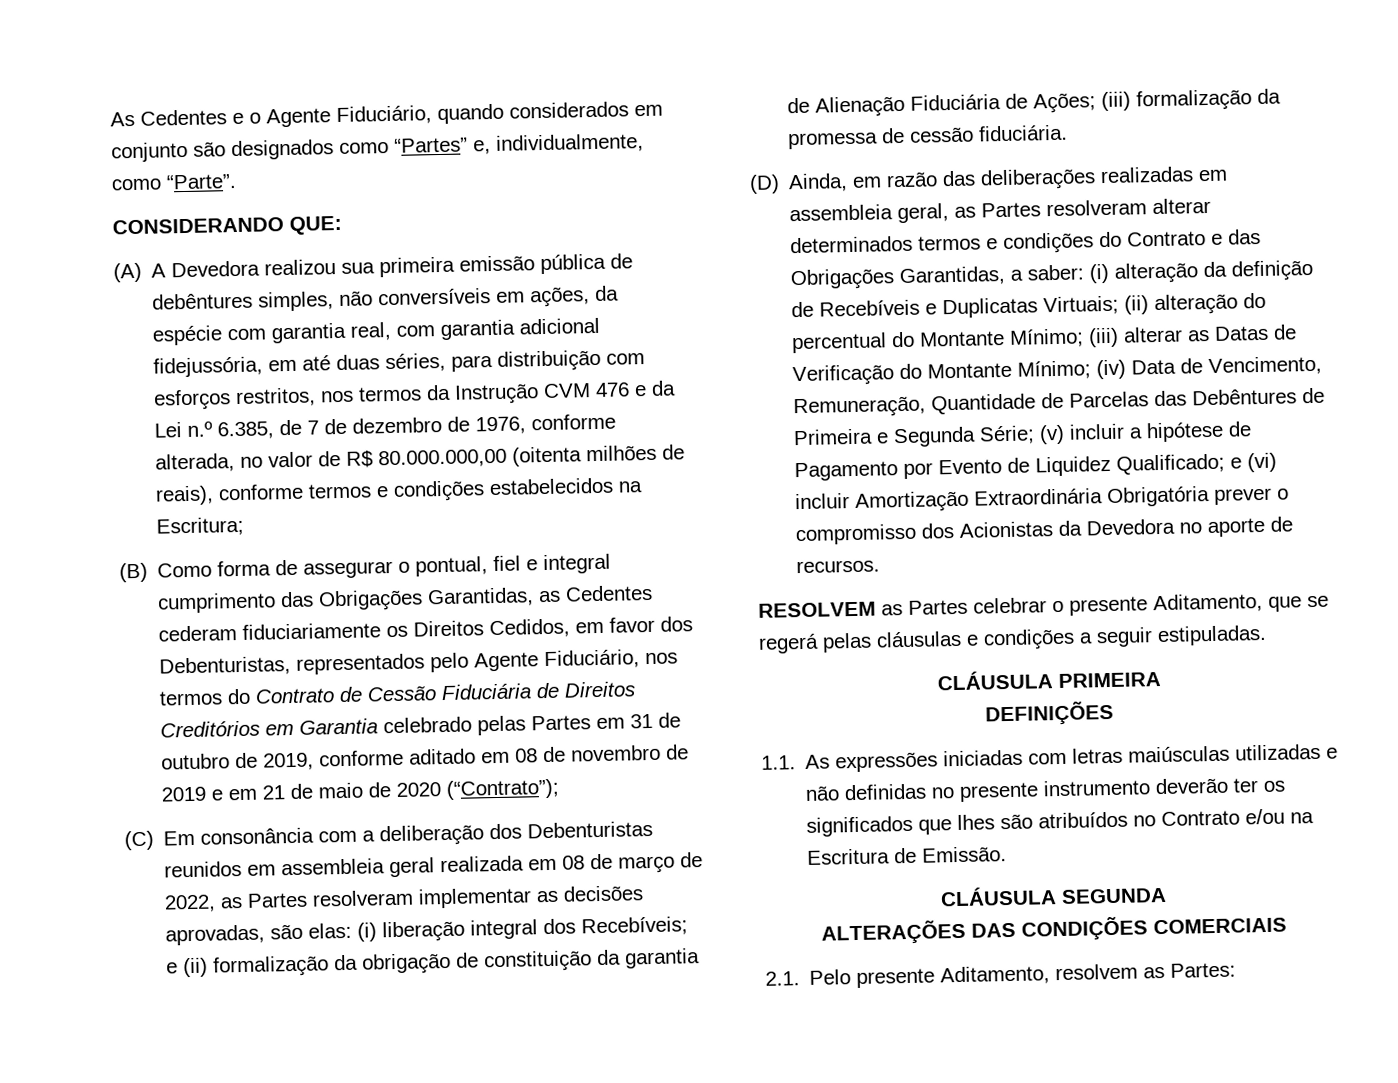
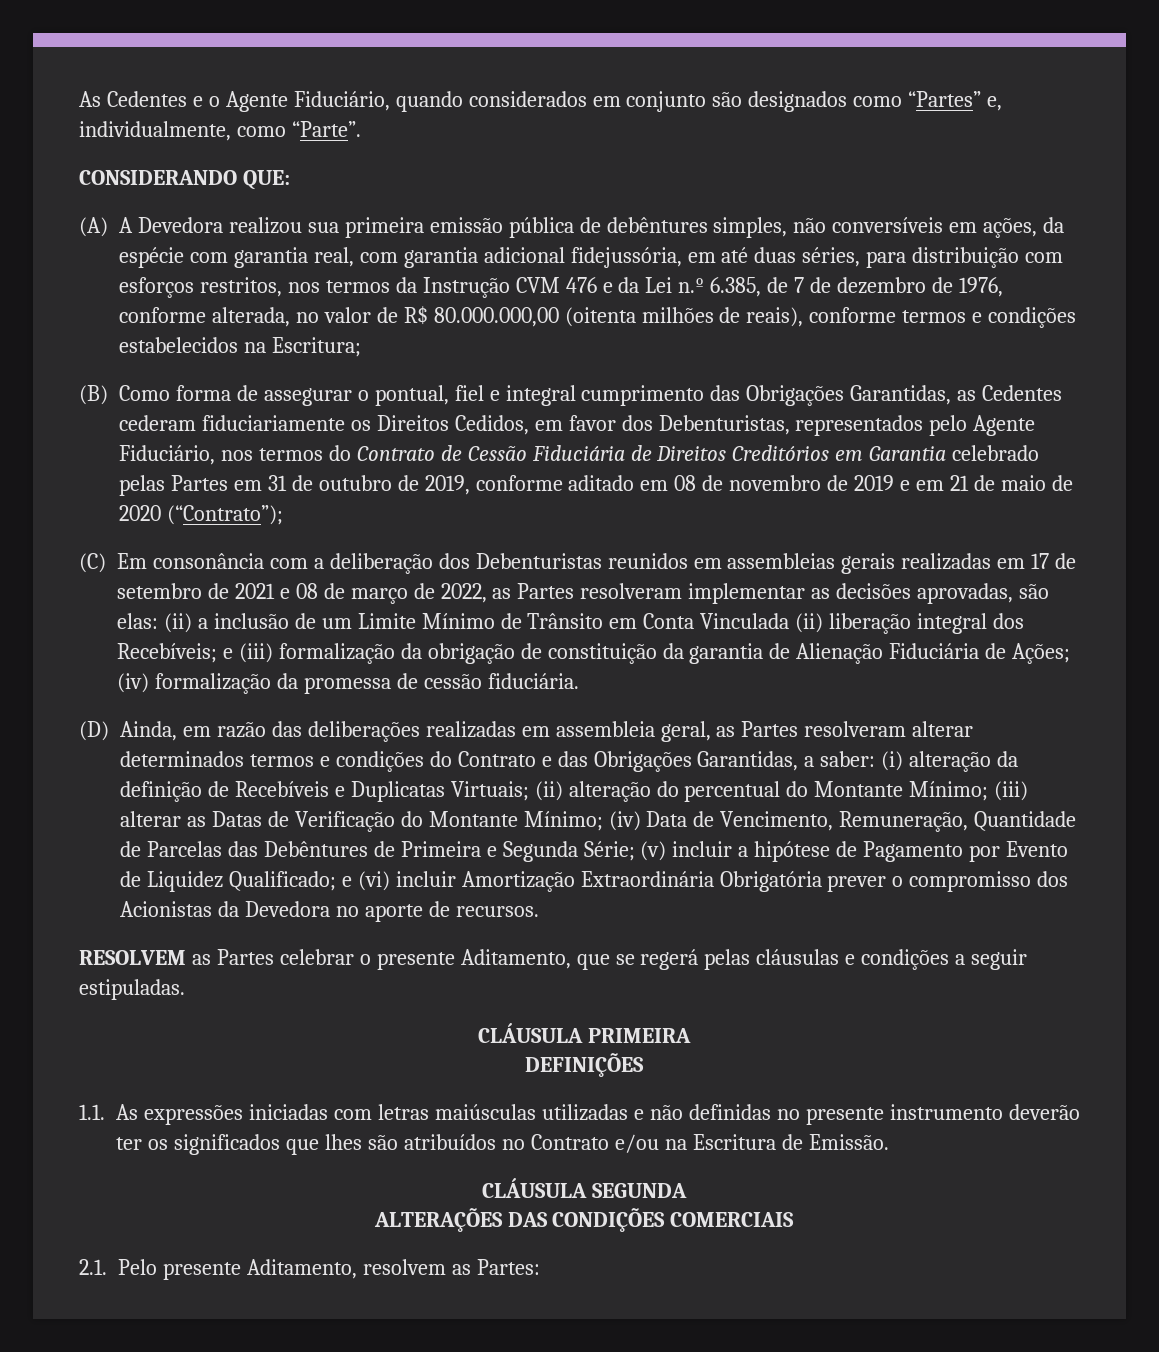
[281,855,558,878] assembleia geral realizada em -> [727,553,1077,574] [117,583,290,599] assembleias gerais realizadas em 17 de setembro de 2021 e
[357,922,378,942] (i) -> [163,613,824,633] (ii) a inclusão de um Limite Mínimo de Trânsito em Conta Vinculada (ii)
[183,957,209,978] (ii) -> [238,643,273,663] (iii)
[1101,91,1132,112] (iii) -> [117,673,149,693] (iv)

